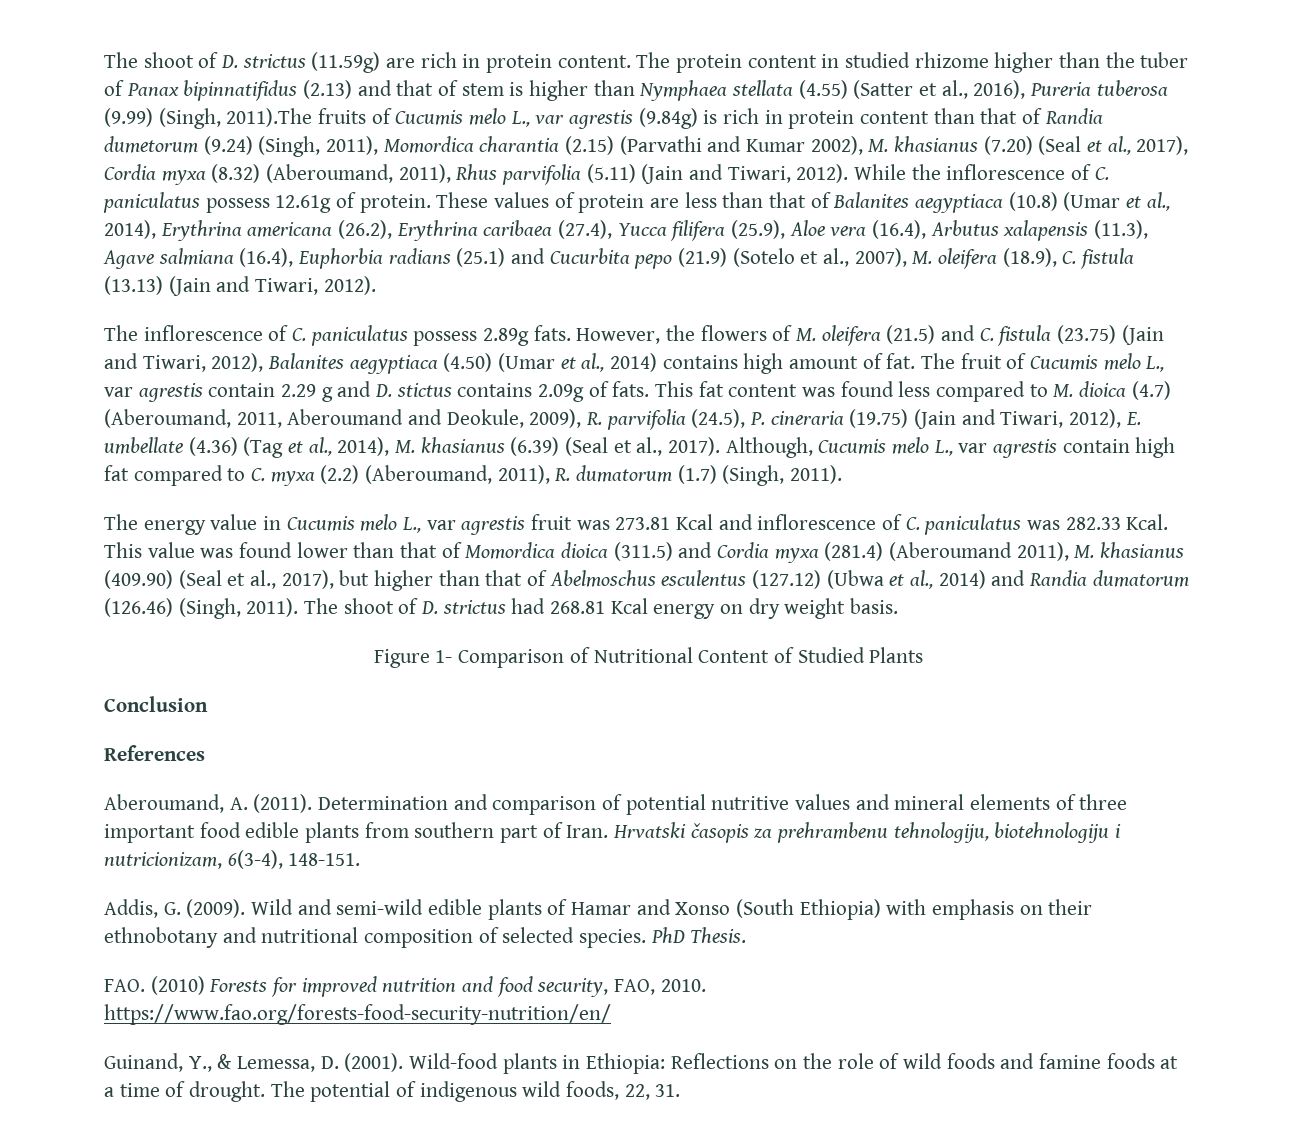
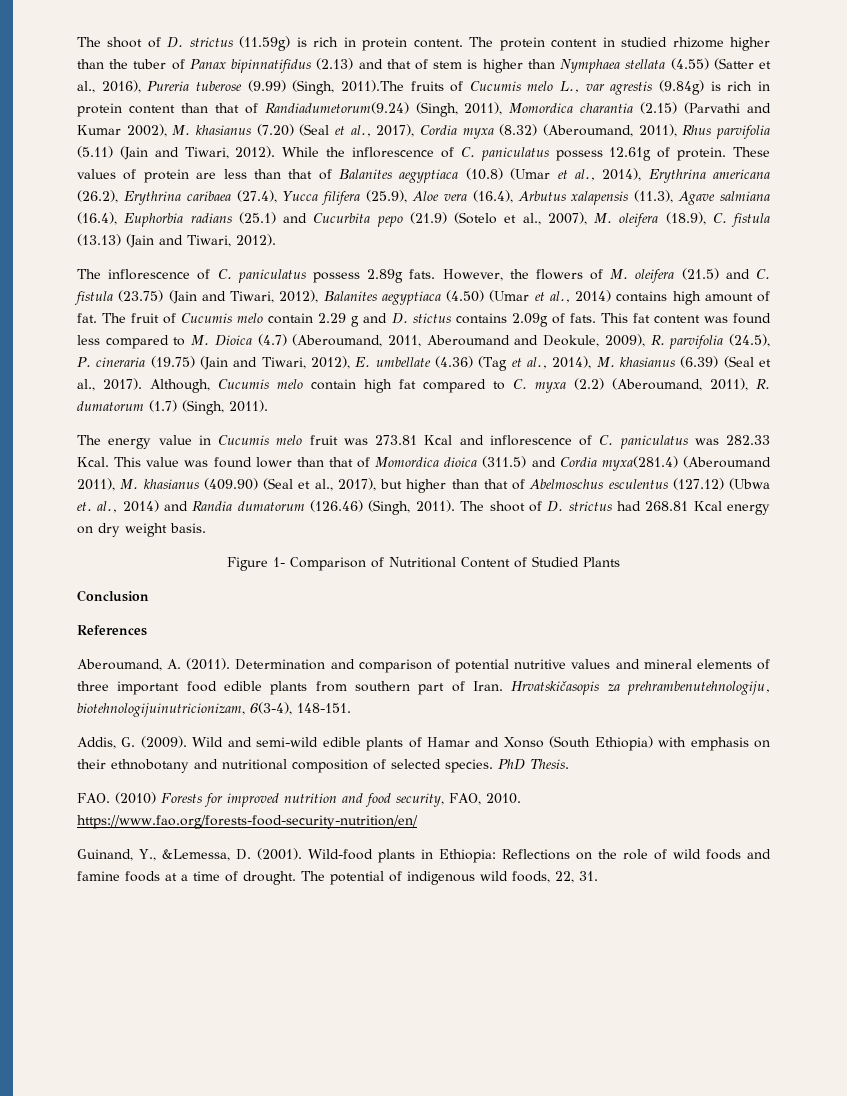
[386,58,416,68] are -> [296,37,307,47] is
[1096,80,1168,96] tuberosa -> [195,81,242,91] tuberose
[1044,108,1103,124] [104,136,253,155] Randia dumetorum (9.24) -> [264,102,409,114] Randiadumetorum(9.24)
[1145,356,1165,372] [104,383,203,402] L., var agrestis -> (264, 318) none
[1079,381,1127,397] dioica -> [214,335,252,346] Dioica
[933,439,1058,458] L., var agrestis -> (303, 384) none
[402,516,526,535] L., var agrestis -> (303, 440) none
[774,542,884,563] myxa (281.4) -> [601,456,678,471] myxa(281.4)
[889,574,905,586] et -> [77,502,92,511] et.
[613,822,1122,843] [104,852,222,869] Hrvatski časopis za prehrambenu tehnologiju, biotehnologiju i nutricionizam, -> [511,681,770,695] [77,703,245,717] Hrvatskičasopis za prehrambenutehnologiju, biotehnologijuinutricionizam,
[217,1054,316,1072] & Lemessa, -> [161,849,230,861] &Lemessa,

